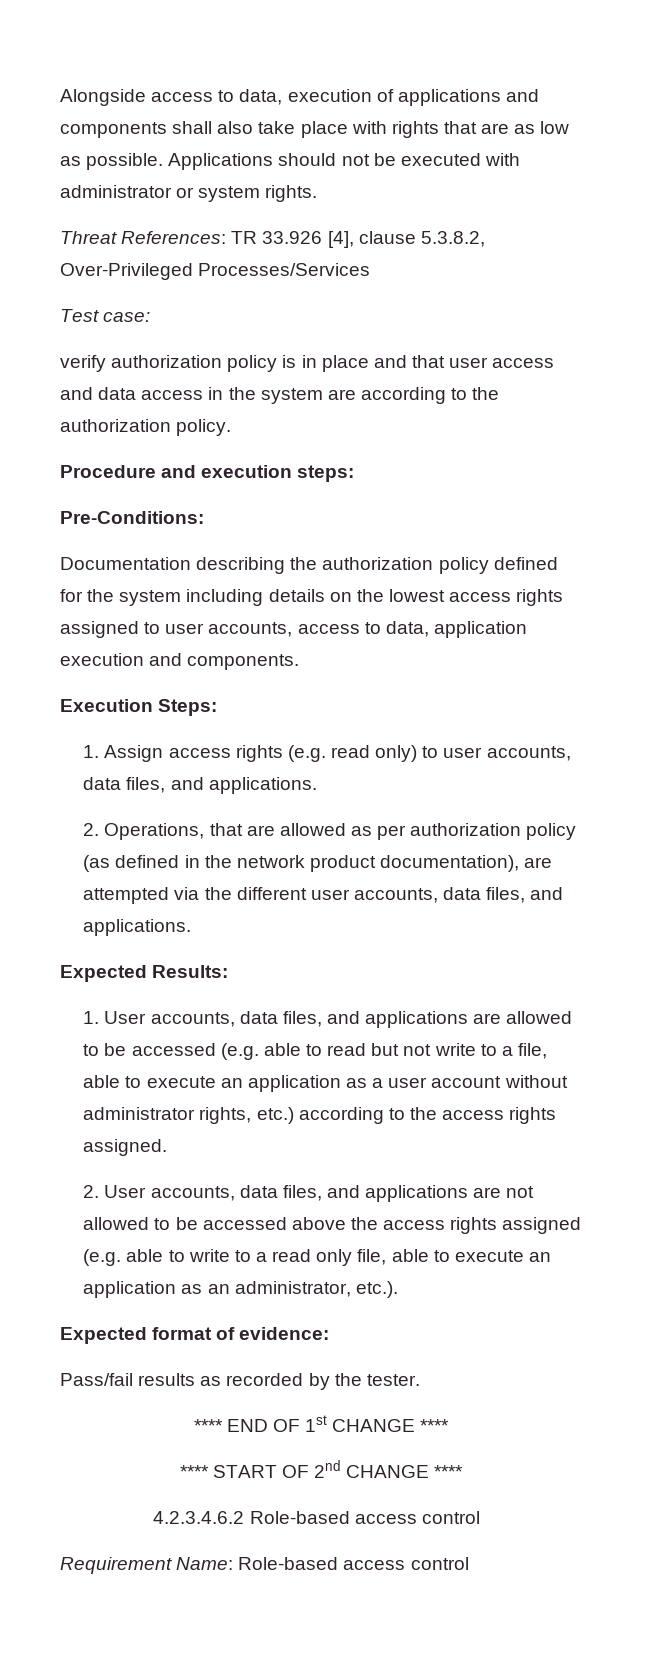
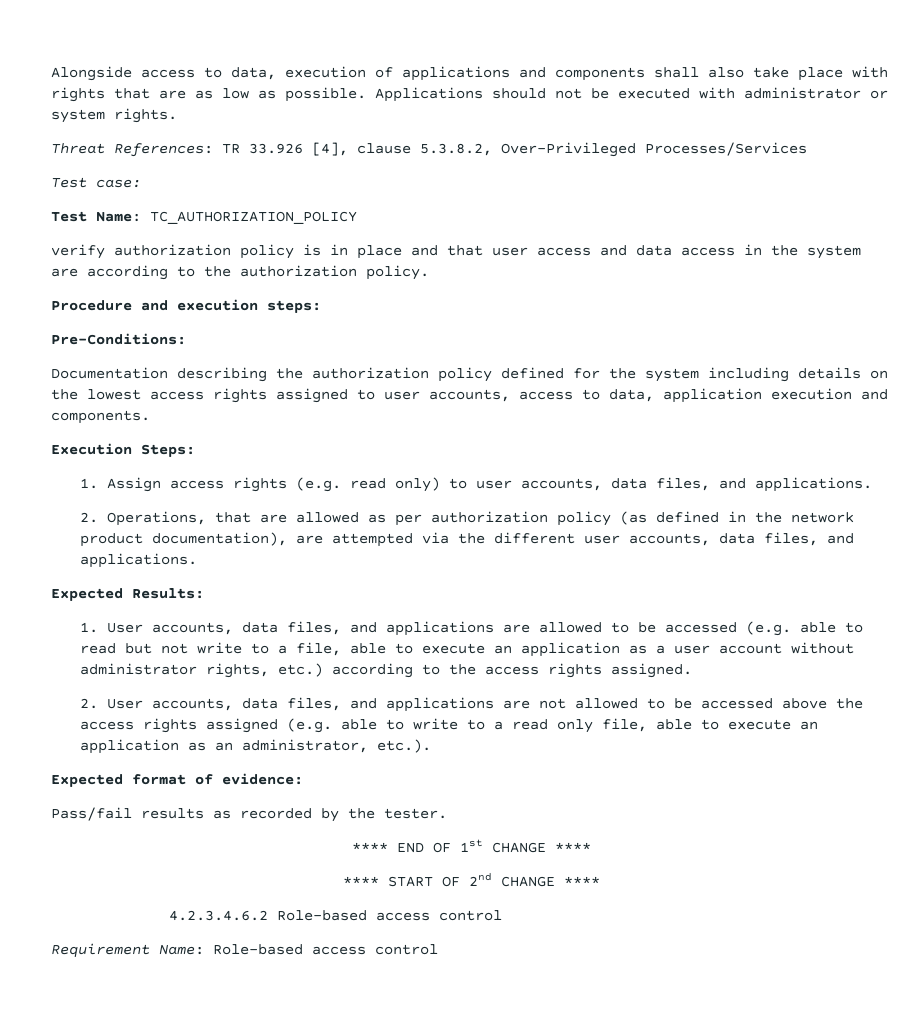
(151, 317) none -> [51,211,357,224] // Test Name: TC_AUTHORIZATION_POLICY

